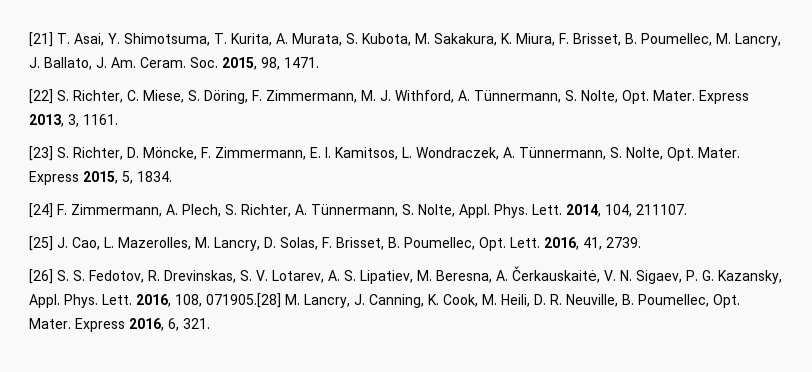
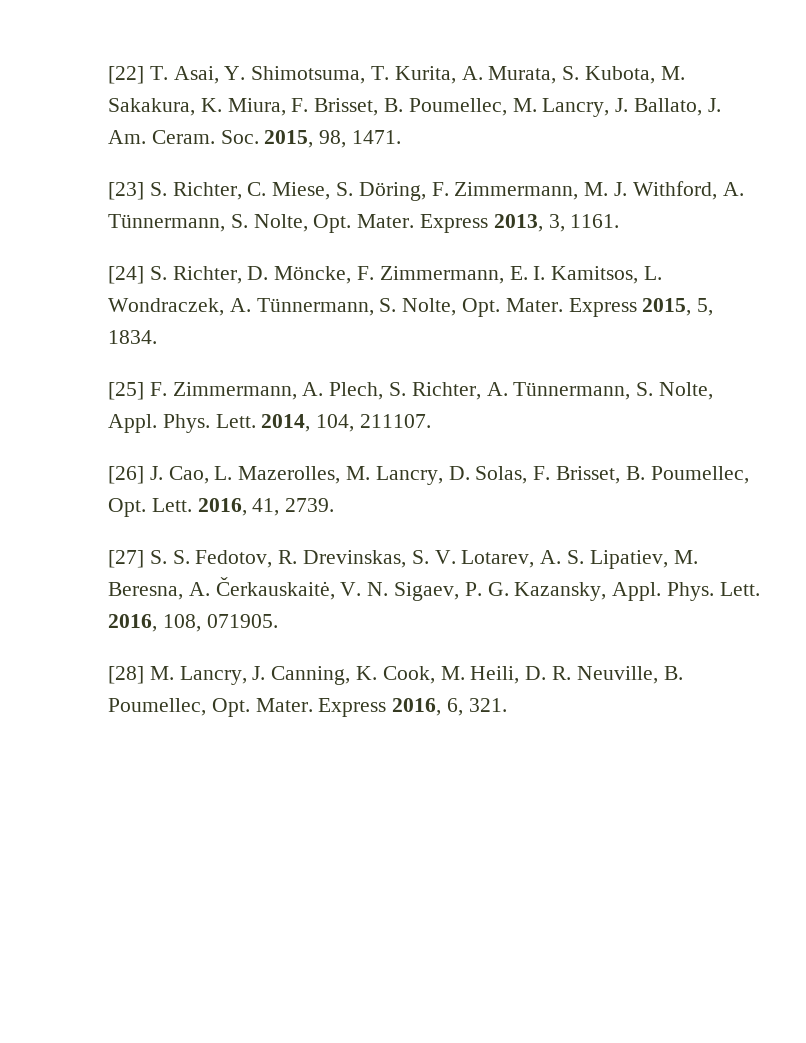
[29,32,53,47] [21] -> [108,66,144,84] [22]
[29,89,53,104] [22] -> [108,182,144,200] [23]
[29,146,53,161] [23] -> [108,266,144,284] [24]
[29,203,53,218] [24] -> [108,382,144,400] [25]
[29,236,53,251] [25] -> [108,466,144,484] [26]
[29,269,53,284] [26] -> [108,550,144,568] [27]
[206,293,281,308] 071905.[28] -> [206,614,278,628] [108,666,144,684] 071905. // [28]

